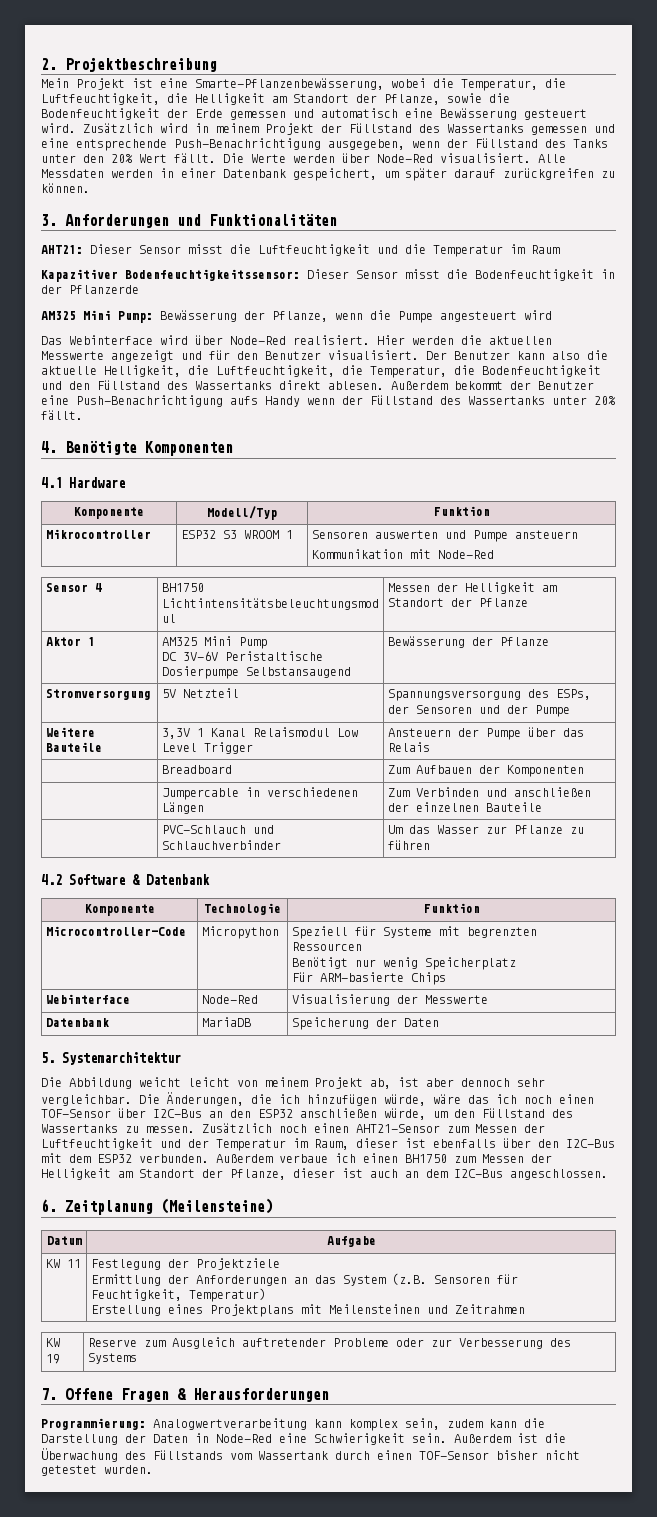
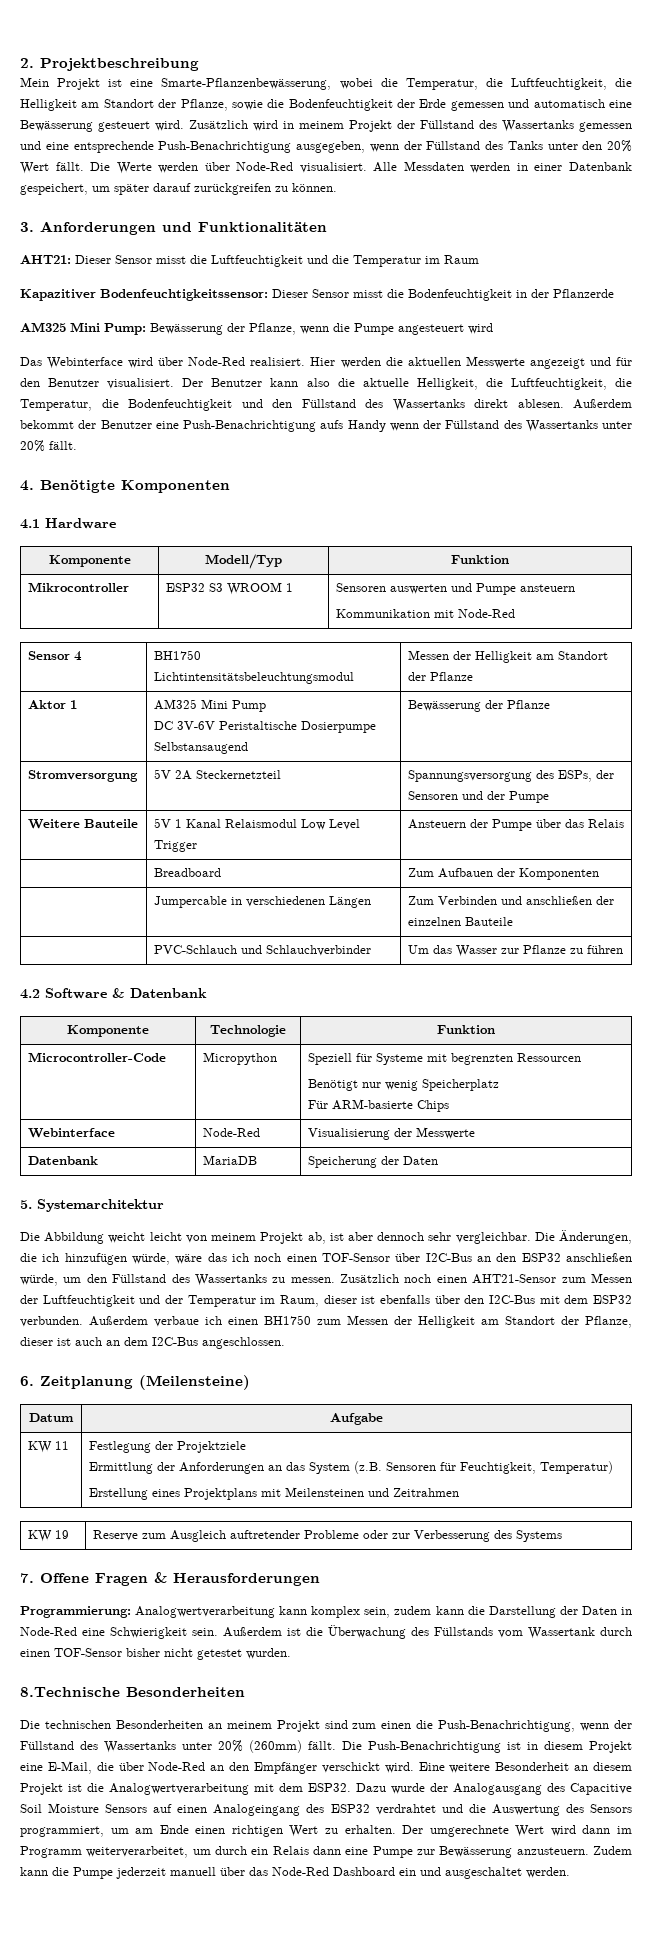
[182,688,239,698] Netzteil -> [174,770,281,780] 2A Steckernetzteil
[161,728,190,739] 3,3V -> [153,818,171,828] 5V
(153, 1469) none -> [20,1687,245,1697] [20,1720,632,1732] [20,1740,632,1753] [20,1761,632,1774] [20,1783,632,1795] [20,1803,633,1816] [20,1825,632,1837] [20,1846,632,1858] [20,1867,570,1879] // 8.Technische Besonderheiten // Die technischen Besonderheiten an meinem Projekt sind zum einen die Push-Benachrichtigung, wenn der Füllstand des Wassertanks unter 20% (260mm) fällt. Die Push-Benachrichtigung ist in diesem Projekt eine E-Mail, die über Node-Red an den Empfänger verschickt wird. Eine weitere Besonderheit an diesem Projekt ist die Analogwertverarbeitung mit dem ESP32. Dazu wurde der Analogausgang des Capacitive Soil Moisture Sensors auf einen Analogeingang des ESP32 verdrahtet und die Auswertung des Sensors programmiert, um am Ende einen richtigen Wert zu erhalten. Der umgerechnete Wert wird dann im Programm weiterverarbeitet, um durch ein Relais dann eine Pumpe zur Bewässerung anzusteuern. Zudem kann die Pumpe jederzeit manuell über das Node-Red Dashboard ein und ausgeschaltet werden.

